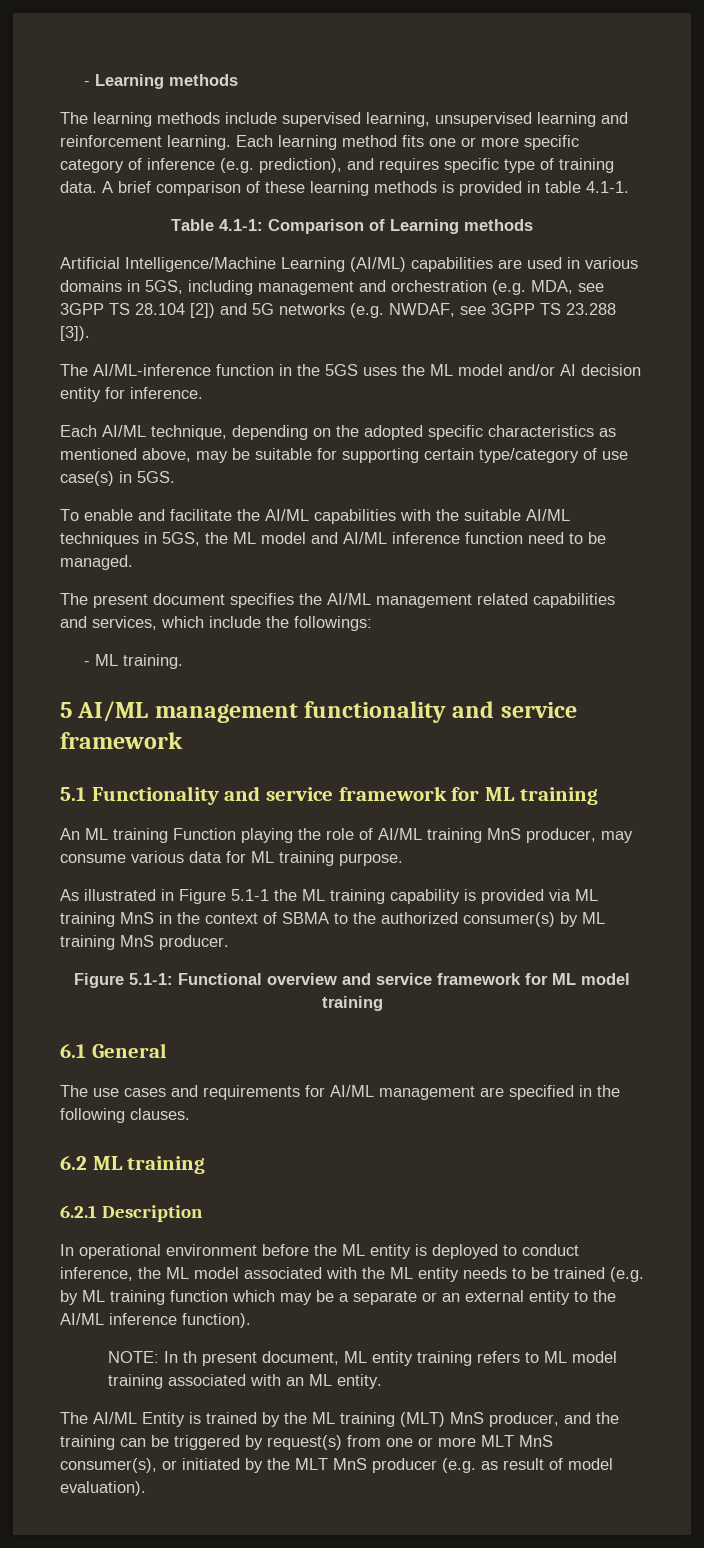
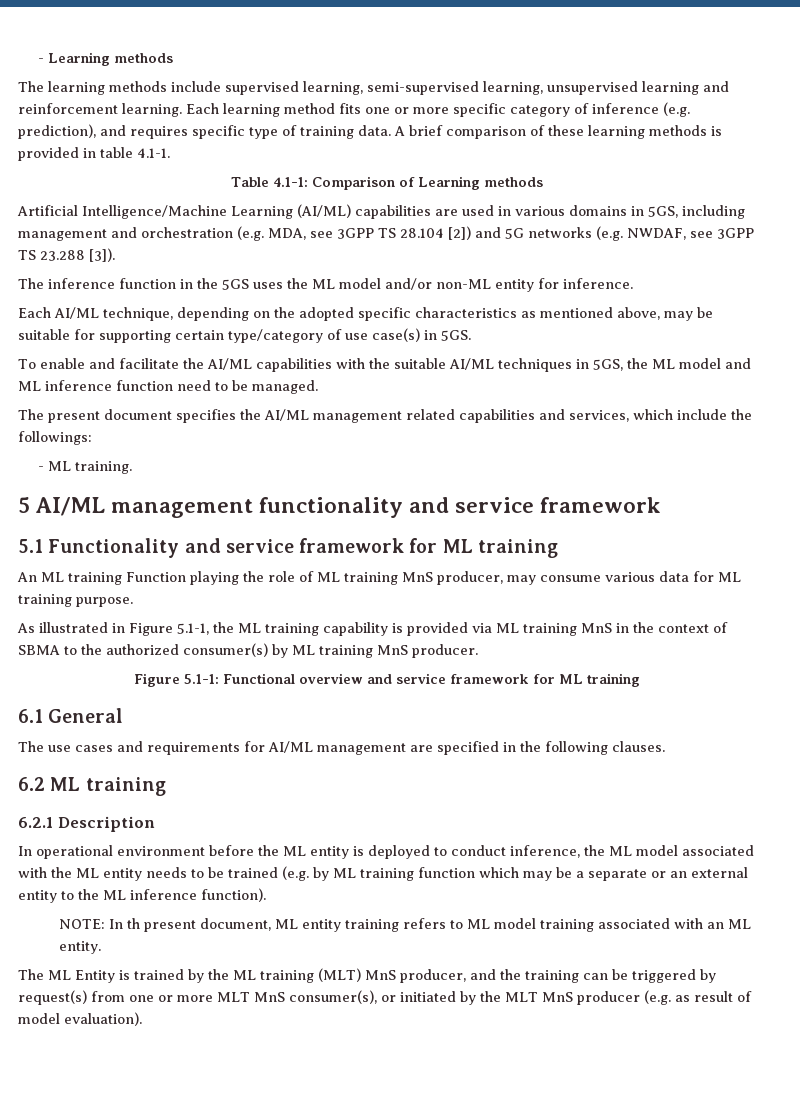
(430, 119) none -> [367,81,543,95] semi-supervised learning,
[93,364,211,376] AI/ML-inference -> [48,278,115,289] inference
[560,364,641,376] AI decision -> [436,279,491,289] non-ML
[343,532,387,544] AI/ML -> [18,381,41,391] ML
[378,828,422,840] AI/ML -> [317,572,340,582] ML
[231,889,269,901] 5.1-1 -> [177,623,209,635] 5.1-1,
[581,973,630,985] model -> (583, 679) none
[60,1313,104,1325] AI/ML -> [103,890,126,900] ML
[93,1412,137,1424] AI/ML -> [48,970,71,980] ML

